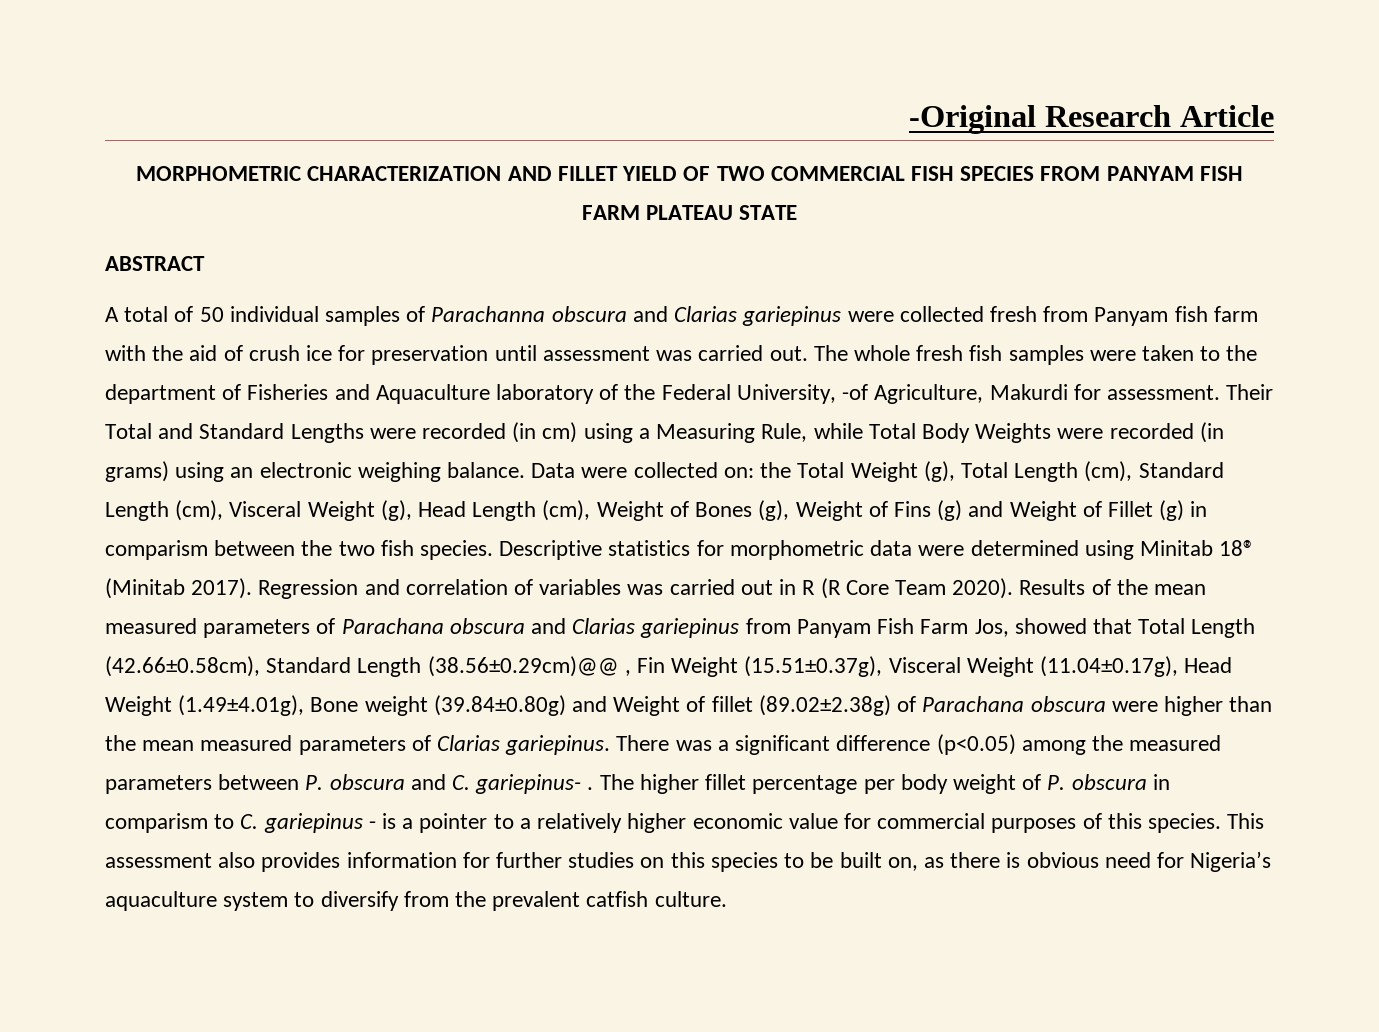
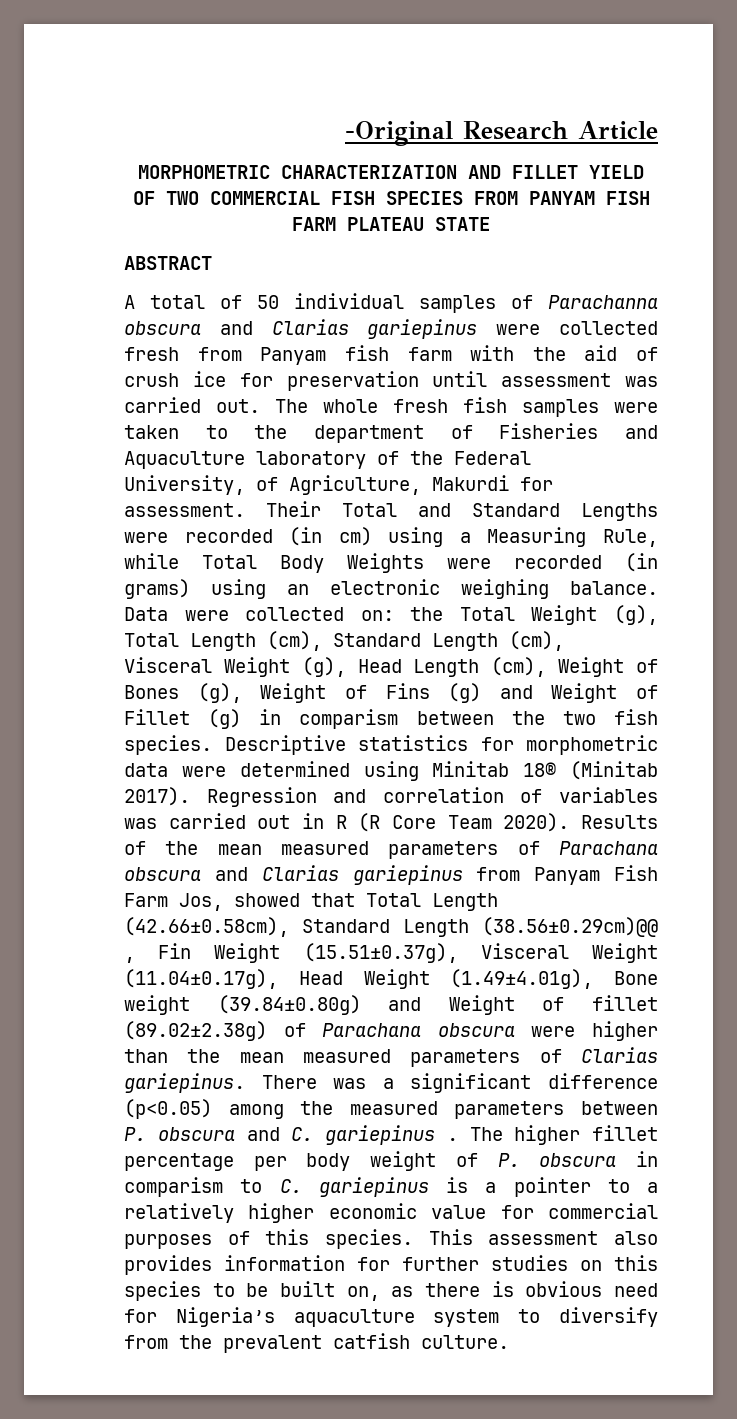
[842,384,869,400] -of -> [256,477,278,491] of
[475,774,582,794] gariepinus- -> [325,1125,435,1145] gariepinus
[368,821,376,829] - -> (429, 1187) none

